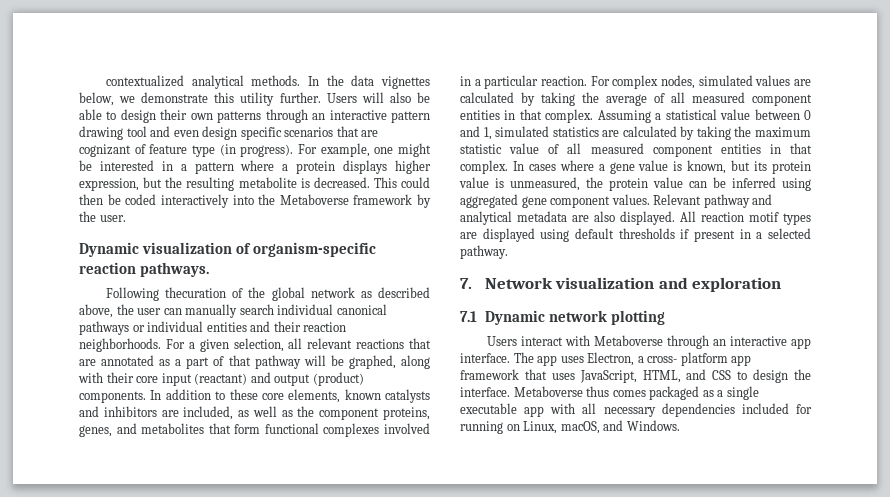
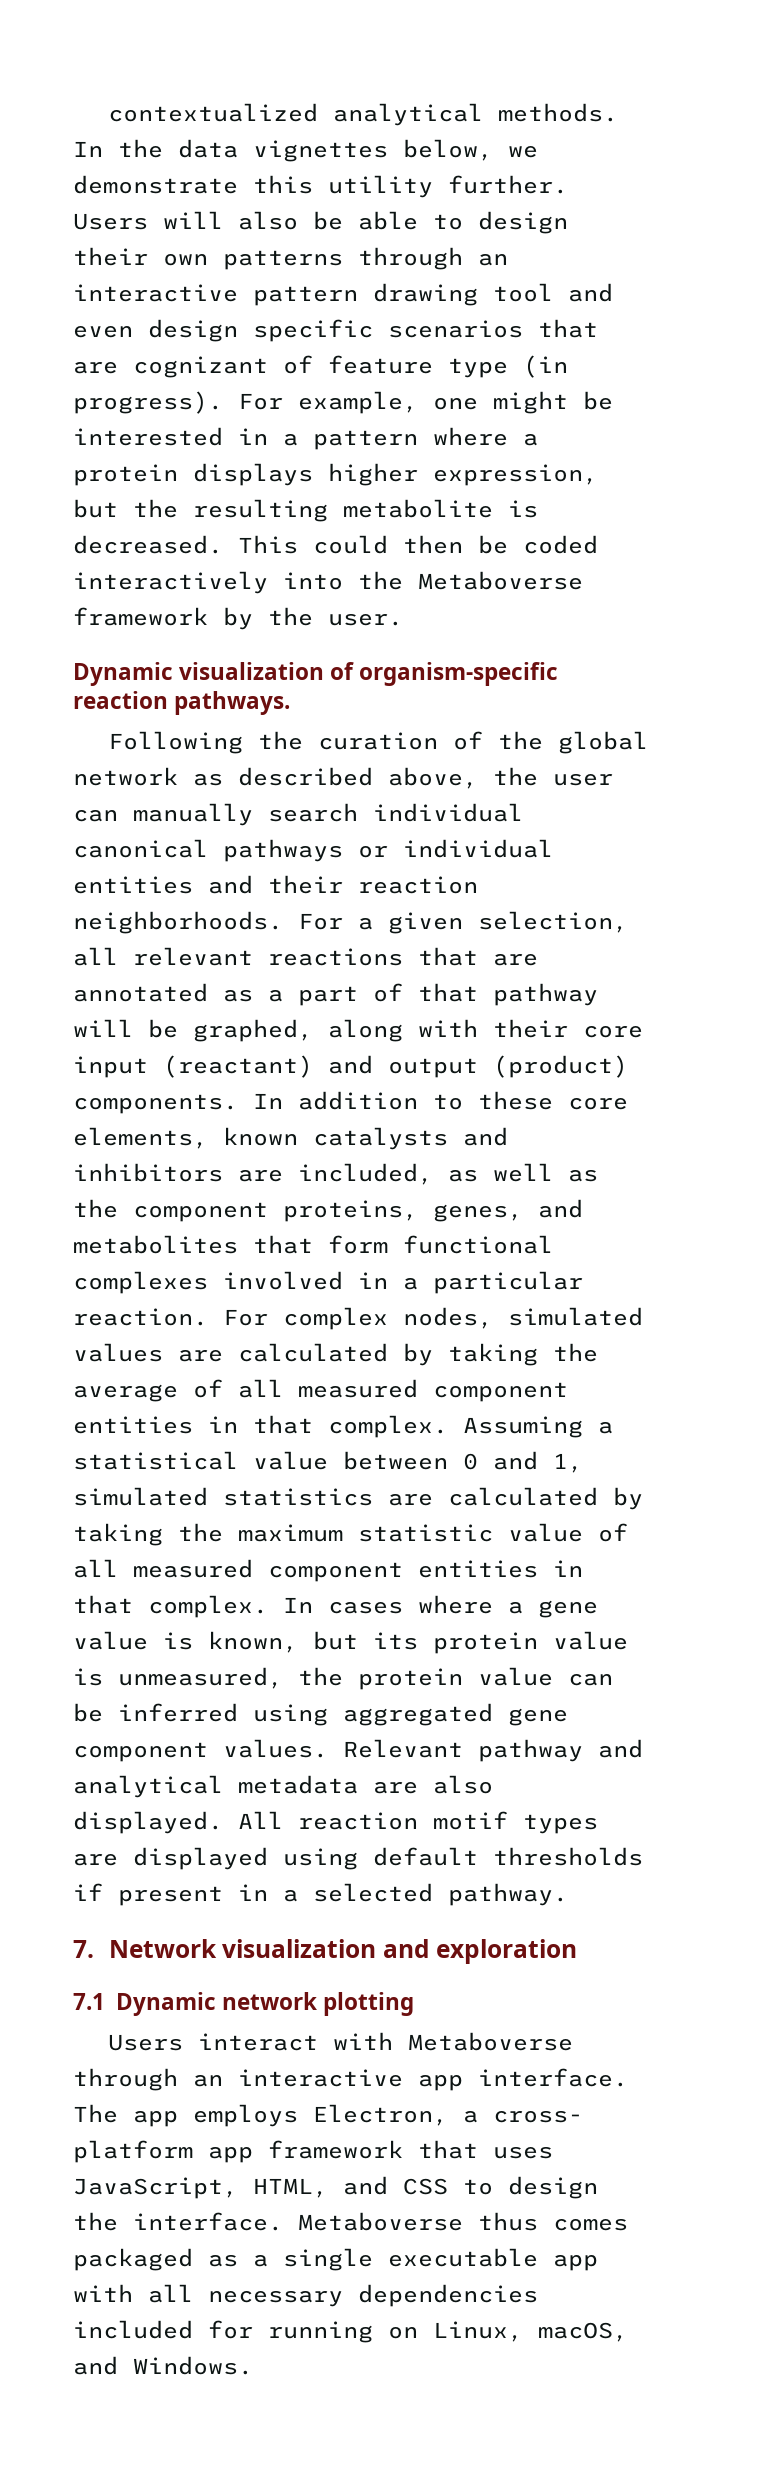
[165,287,227,298] thecuration -> [257,731,438,750] the curation
[560,356,584,363] uses -> [193,2104,298,2127] employs

